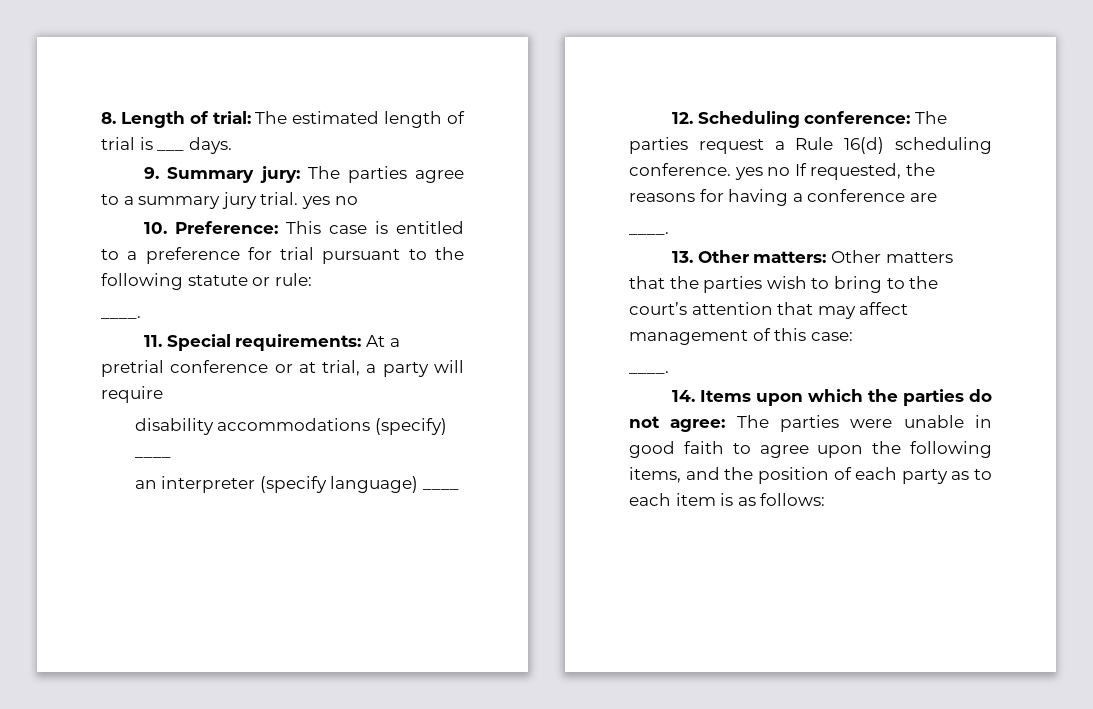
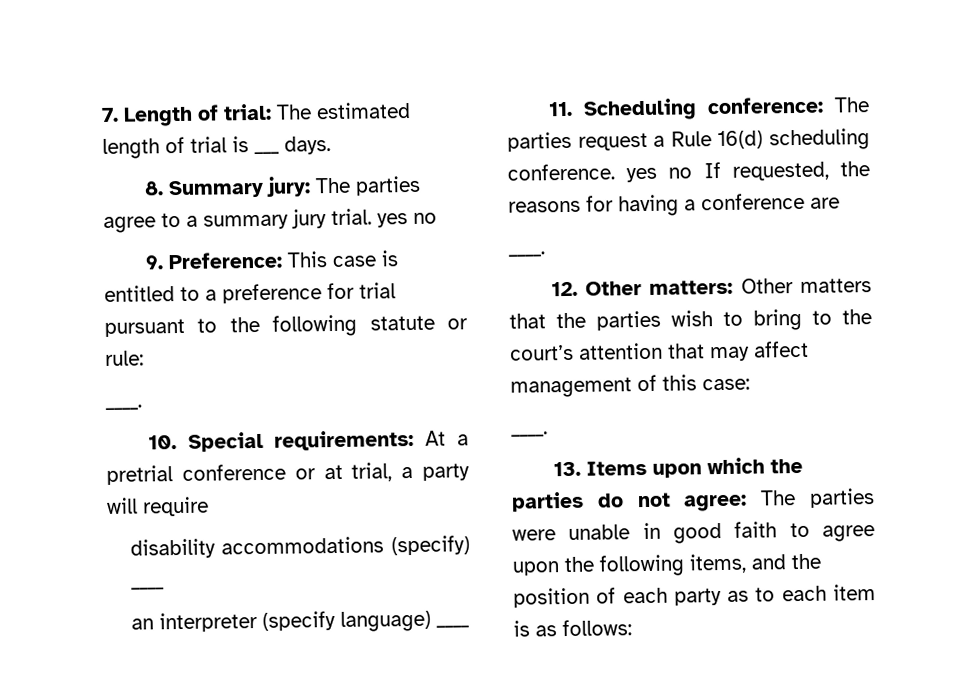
[101,112,116,124] 8. -> [101,107,119,122] 7.
[144,167,160,179] 9. -> [143,181,164,196] 8.
[144,222,168,234] 10. -> [144,255,164,270] 9.
[144,335,163,347] 11. -> [147,435,177,450] 10.
[672,112,694,124] 12. -> [547,101,573,117] 11.
[672,251,694,263] 13. -> [550,281,578,297] 12.
[672,390,696,402] 14. -> [552,461,581,477] 13.

